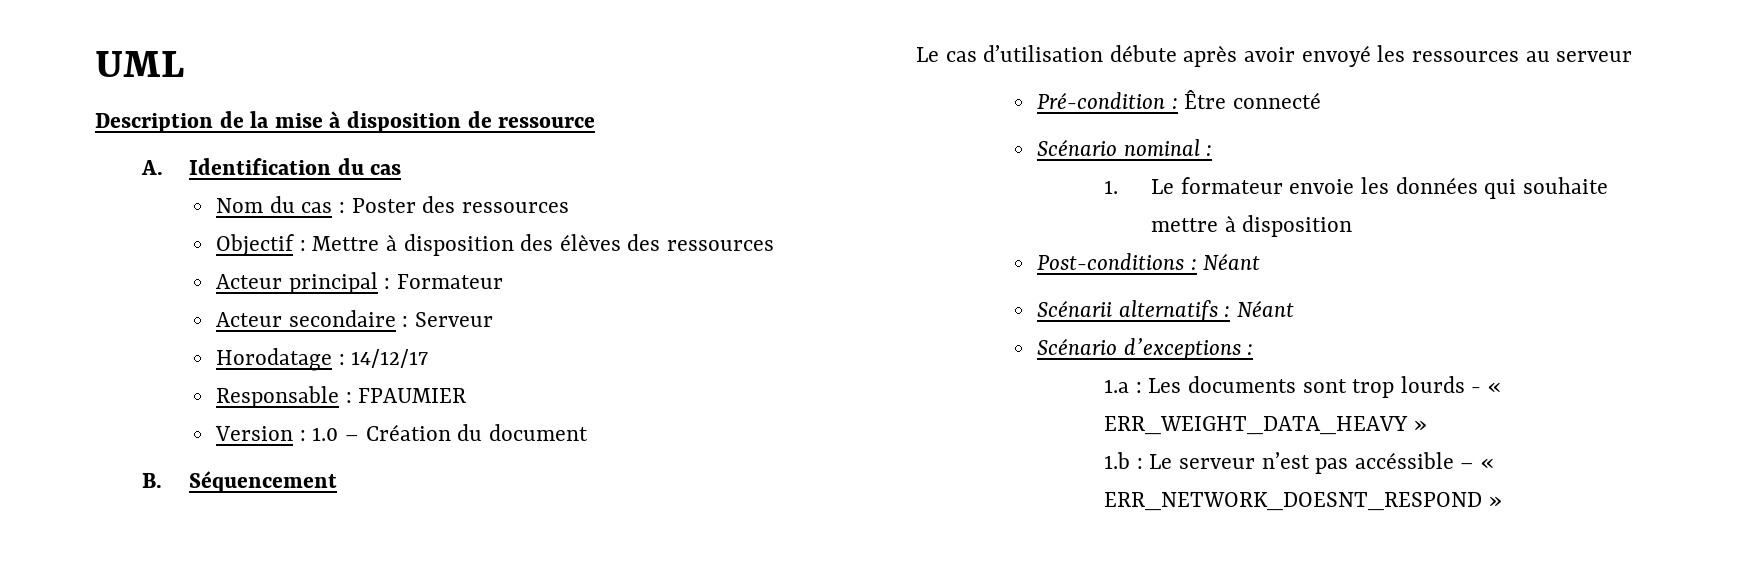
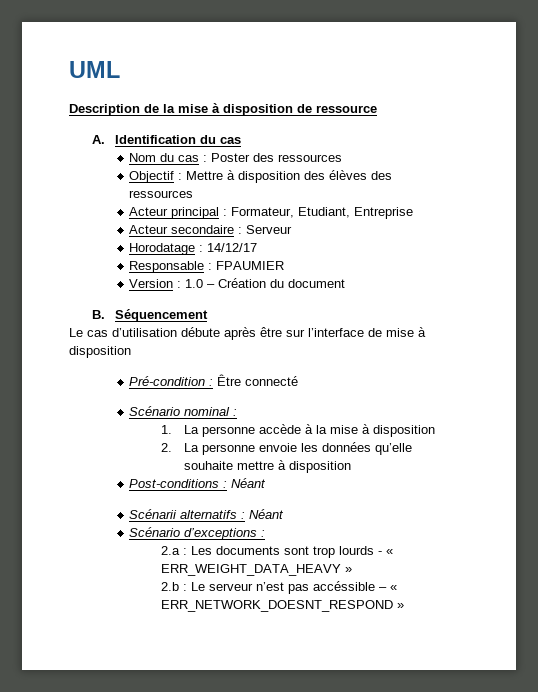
[396,274,503,289] Formateur -> [231,207,414,219] Formateur, Etudiant, Entreprise
[1244,45,1633,67] avoir envoyé les ressources au serveur -> [260,327,426,337] [69,346,131,358] être sur l’interface de mise à disposition
[1151,177,1283,194] Le formateur -> [184,424,436,437] [161,443,256,455] La personne accède à la mise à disposition // 2. La personne
[1484,179,1517,199] qui -> [375,443,413,455] qu’elle
[1104,379,1130,393] 1.a -> [161,546,181,555] 2.a
[1104,452,1131,469] 1.b -> [161,582,180,591] 2.b

